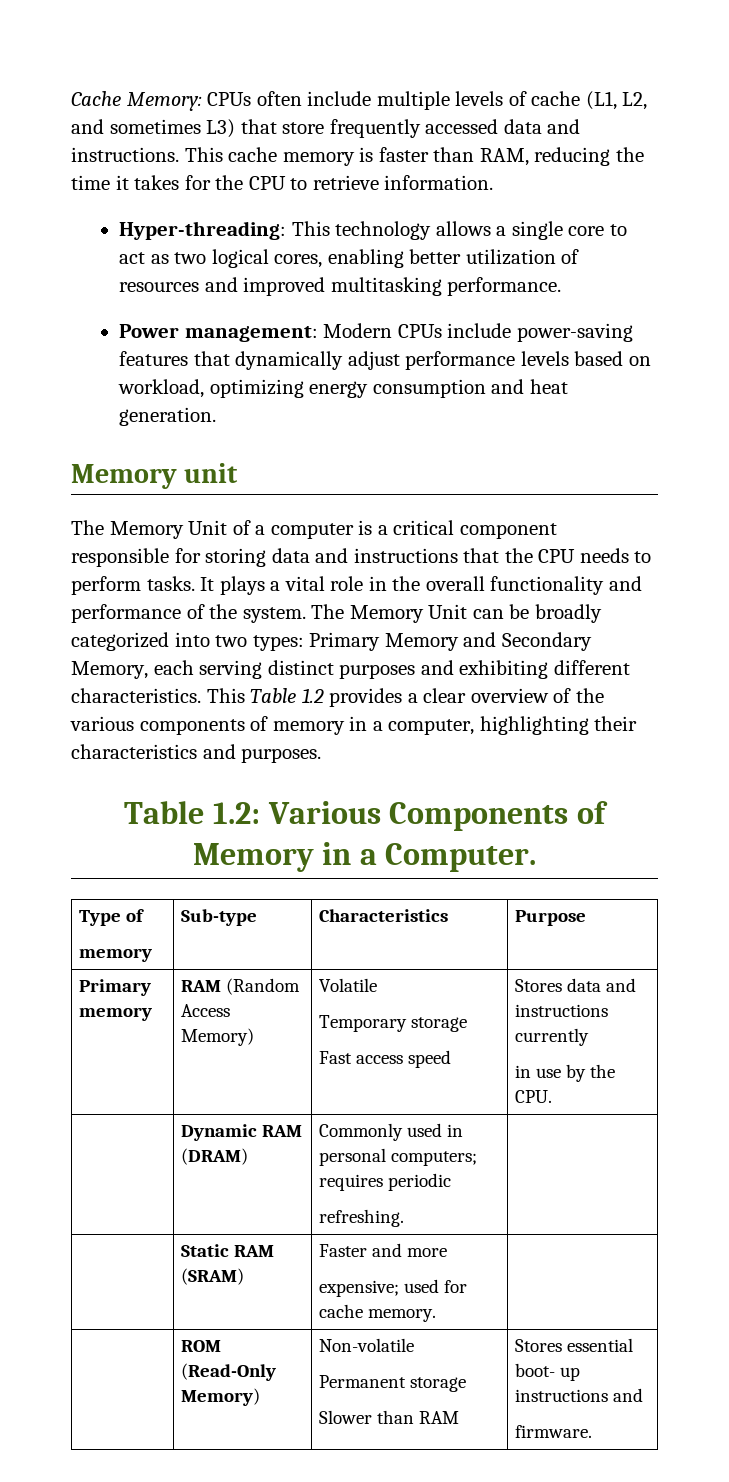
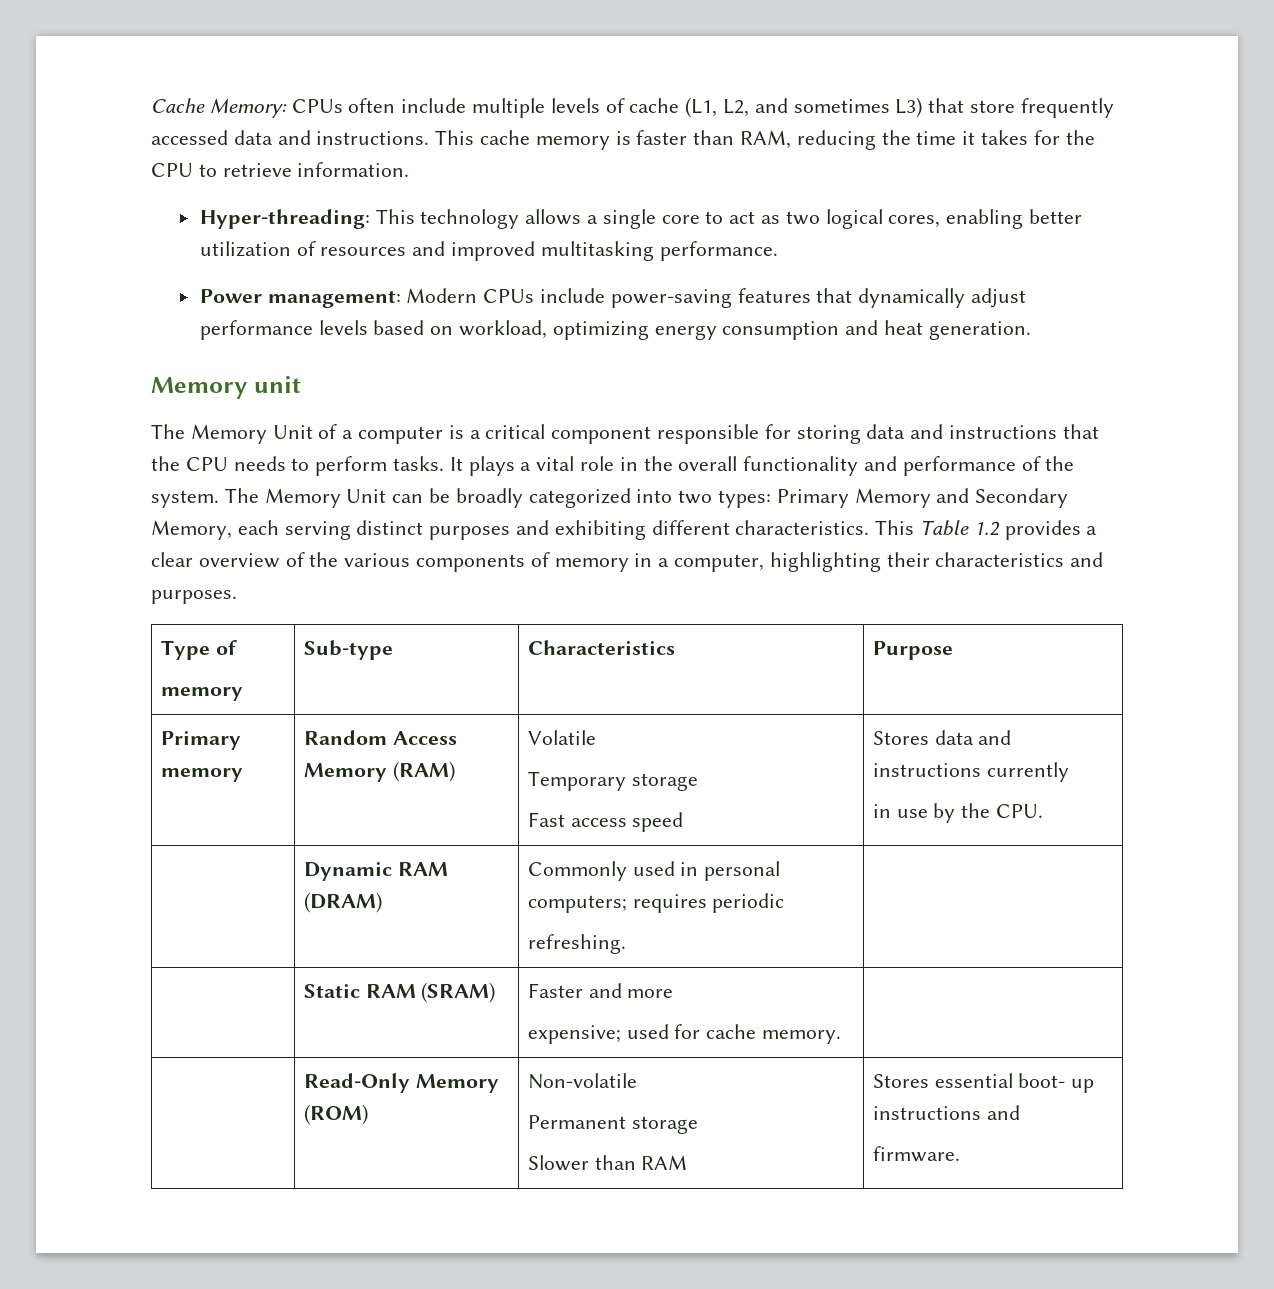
[124,801,608,831] [192,842,537,872] // Table 1.2: Various Components of Memory in a Computer. -> (237, 597) none
[181,978,301,995] [181,1004,231,1017] [181,1028,255,1046] RAM (Random Access Memory) -> [303,730,457,745] [303,761,455,782] Random Access Memory (RAM)
[181,1340,222,1352] [181,1363,277,1381] [181,1388,261,1406] ROM (Read-Only Memory) -> [303,1073,499,1093] [303,1104,368,1125] Read-Only Memory (ROM)

